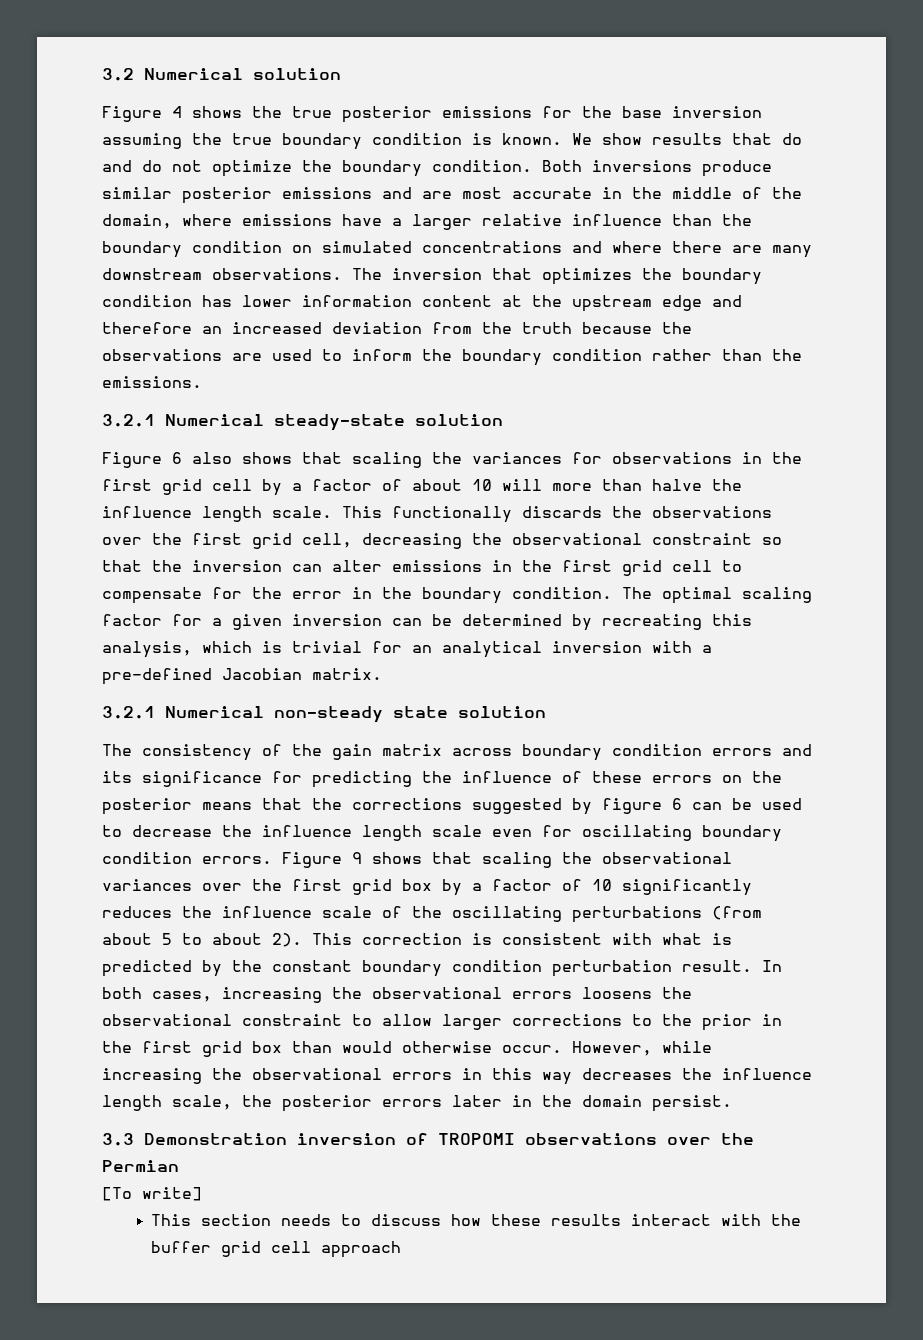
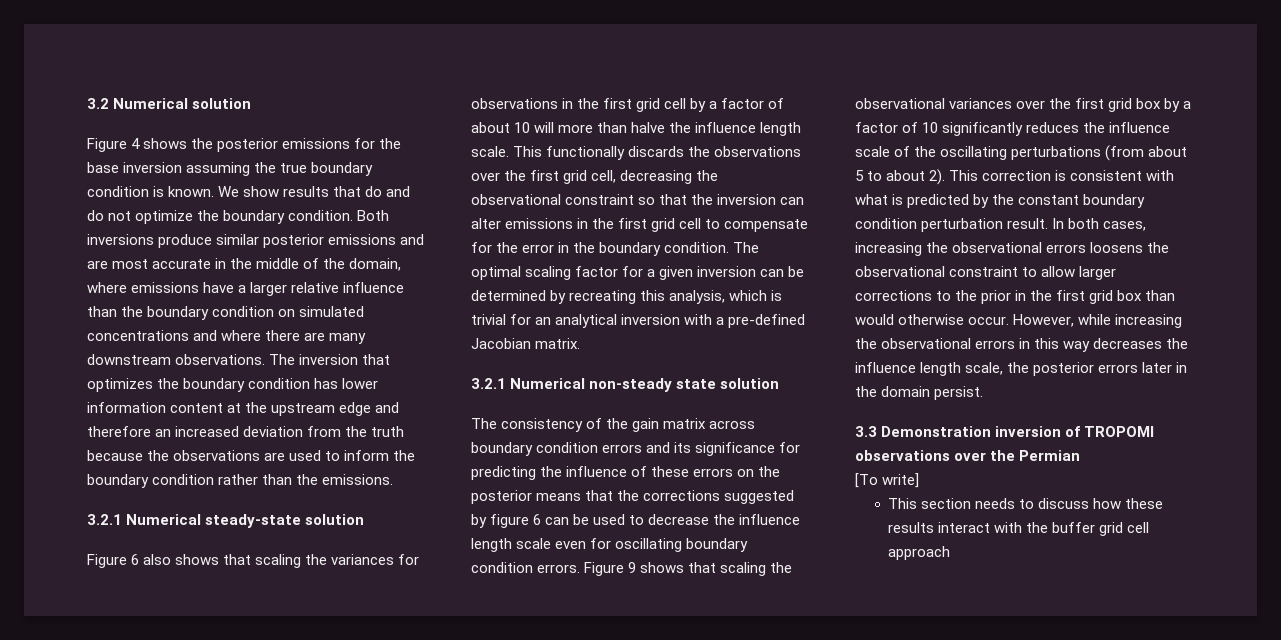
[292,106,332,118] true -> (214, 143) none

